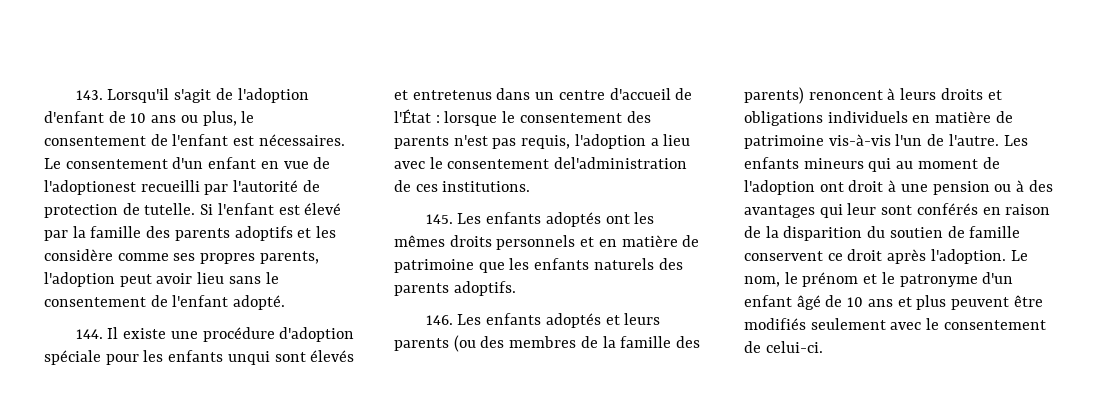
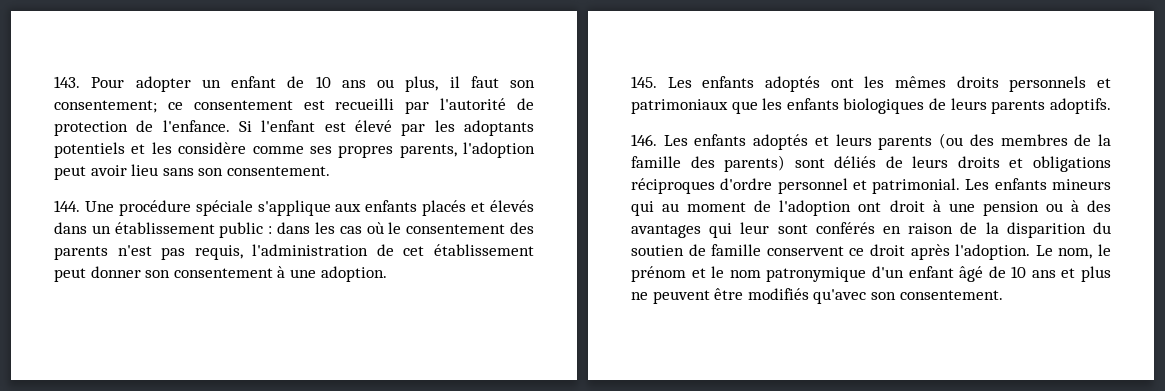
[107,88,309,103] [44,111,104,123] Lorsqu'il s'agit de l'adoption d'enfant -> [91,76,276,92] Pour adopter un enfant
[241,111,255,123] [44,134,345,146] [44,157,331,169] [44,180,136,195] le consentement de l'enfant est nécessaires. Le consentement d'un enfant en vue de l'adoptionest -> [449,76,535,88] [54,100,325,113] il faut son consentement; ce consentement est
[144,203,196,215] tutelle. -> [162,120,230,132] l'enfance.
[72,226,293,241] la famille des parents adoptifs -> [434,120,534,136] [54,142,125,158] les adoptants potentiels
[265,272,279,284] [44,295,286,310] [75,327,355,342] [44,350,355,365] [394,88,693,100] [394,109,498,126] le consentement de l'enfant adopté. // 144. Il existe une procédure d'adoption spéciale pour les enfants unqui sont élevés et entretenus dans un centre d'accueil de l'État : lorsque -> [198,166,330,176] [54,200,535,216] [54,222,384,238] son consentement. // 144. Une procédure spéciale s'applique aux enfants placés et élevés dans un établissement public : dans les cas où
[574,134,691,149] [394,157,688,169] [394,180,531,192] l'adoption a lieu avec le consentement del'administration de ces institutions. -> [252,244,534,256] [54,266,387,282] l'administration de cet établissement peut donner son consentement à une adoption.
[598,235,700,247] [394,258,683,273] en matière de patrimoine que les enfants naturels des -> [631,98,987,114] patrimoniaux que les enfants biologiques de leurs
[808,88,896,100] renoncent à -> [794,156,903,168] sont déliés de
[827,111,1013,123] [744,134,999,149] individuels en matière de patrimoine vis-à-vis l'un de l'autre. -> [631,178,961,194] réciproques d'ordre personnel et patrimonial.
[899,274,978,287] patronyme -> [729,267,867,282] nom patronymique
(947, 302) none -> [631,292,648,300] ne
[810,318,1046,330] [744,341,823,353] seulement avec le consentement de celui-ci. -> [813,289,1003,304] qu'avec son consentement.

